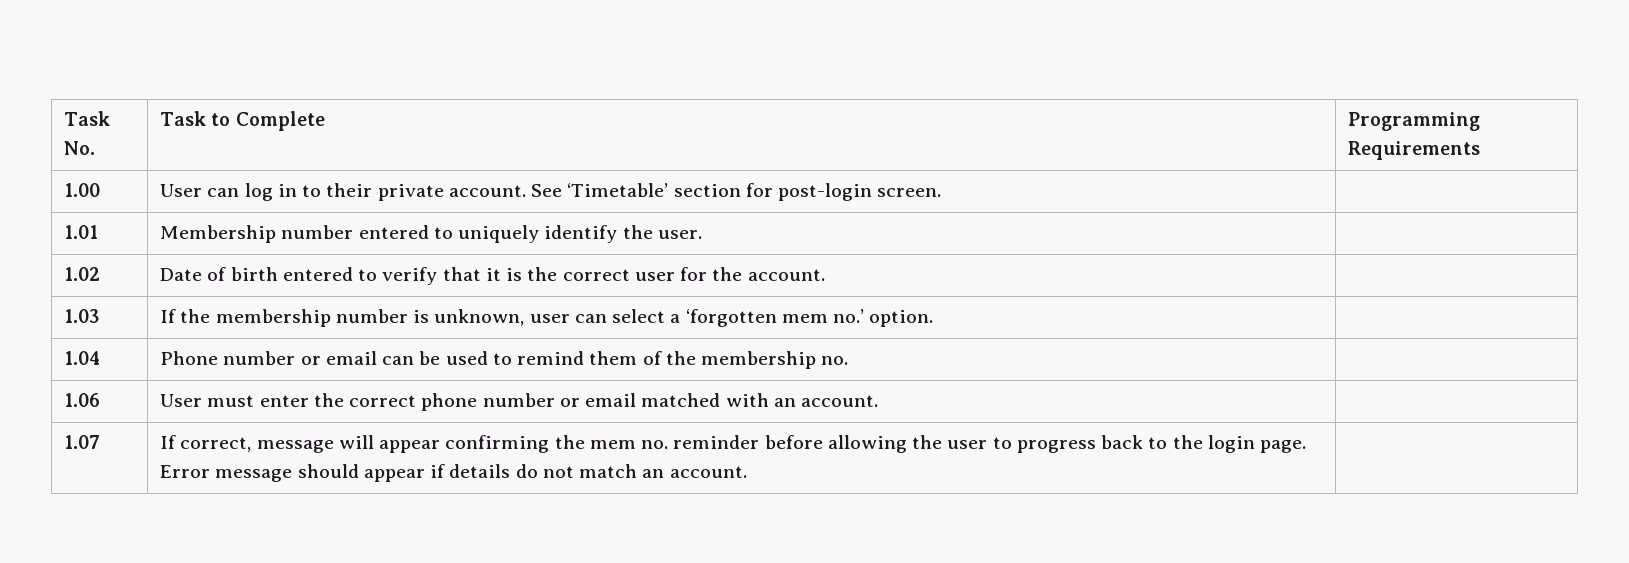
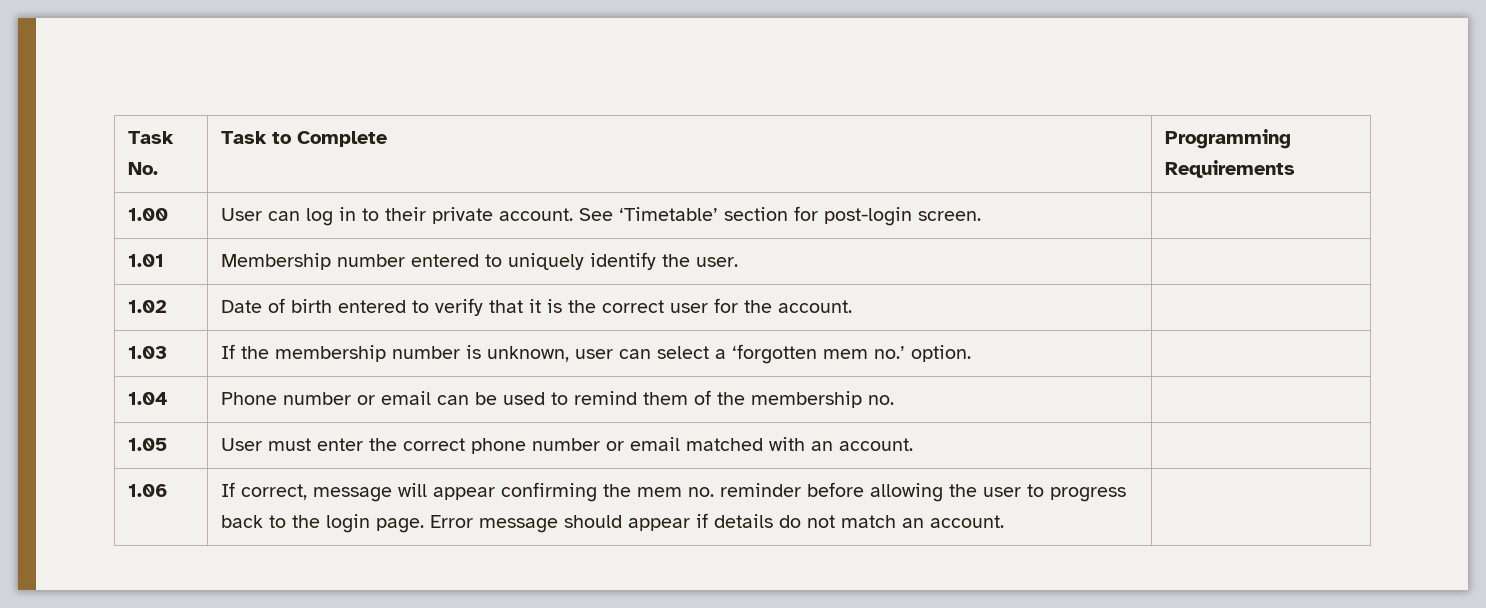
[63,393,100,407] 1.06 -> [127,438,167,451] 1.05
[63,435,100,449] 1.07 -> [127,484,168,497] 1.06

